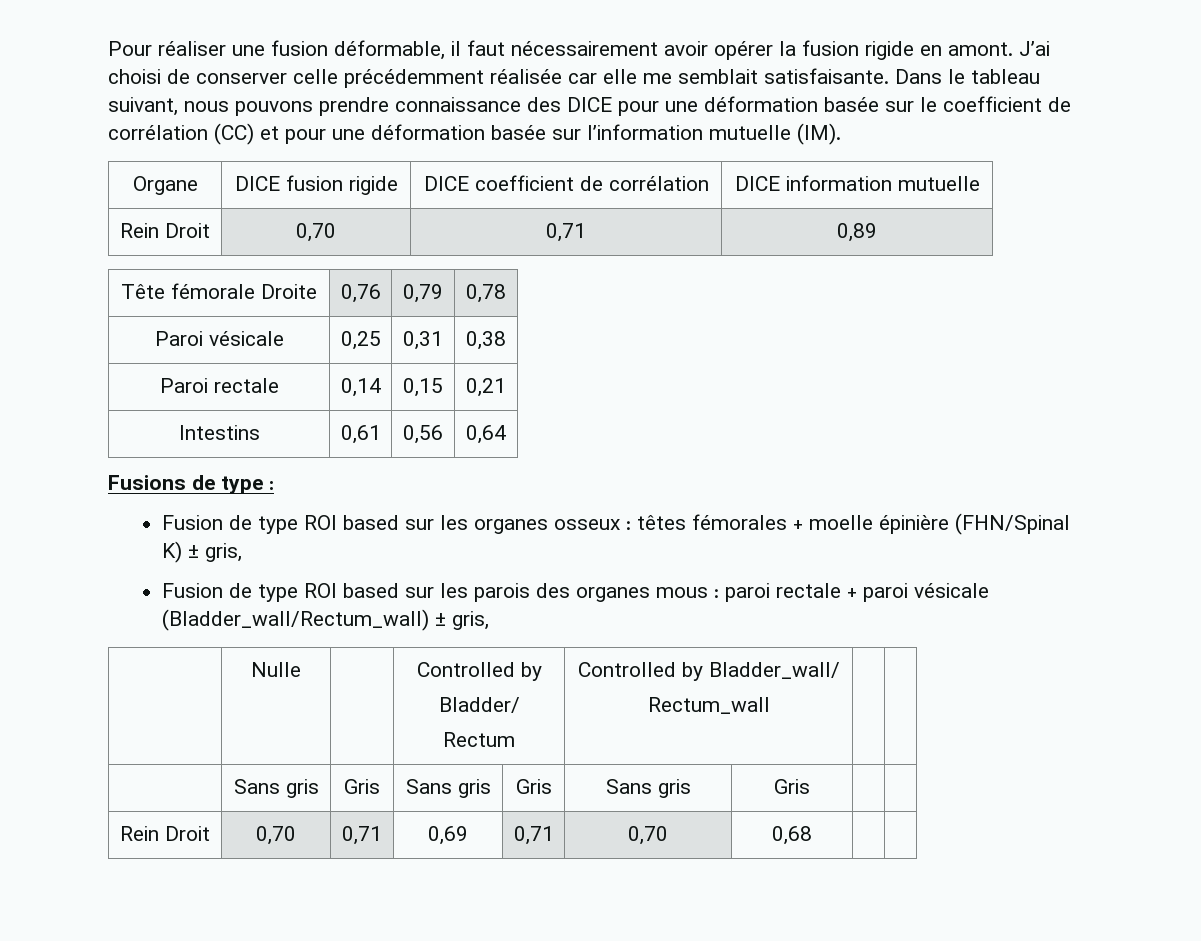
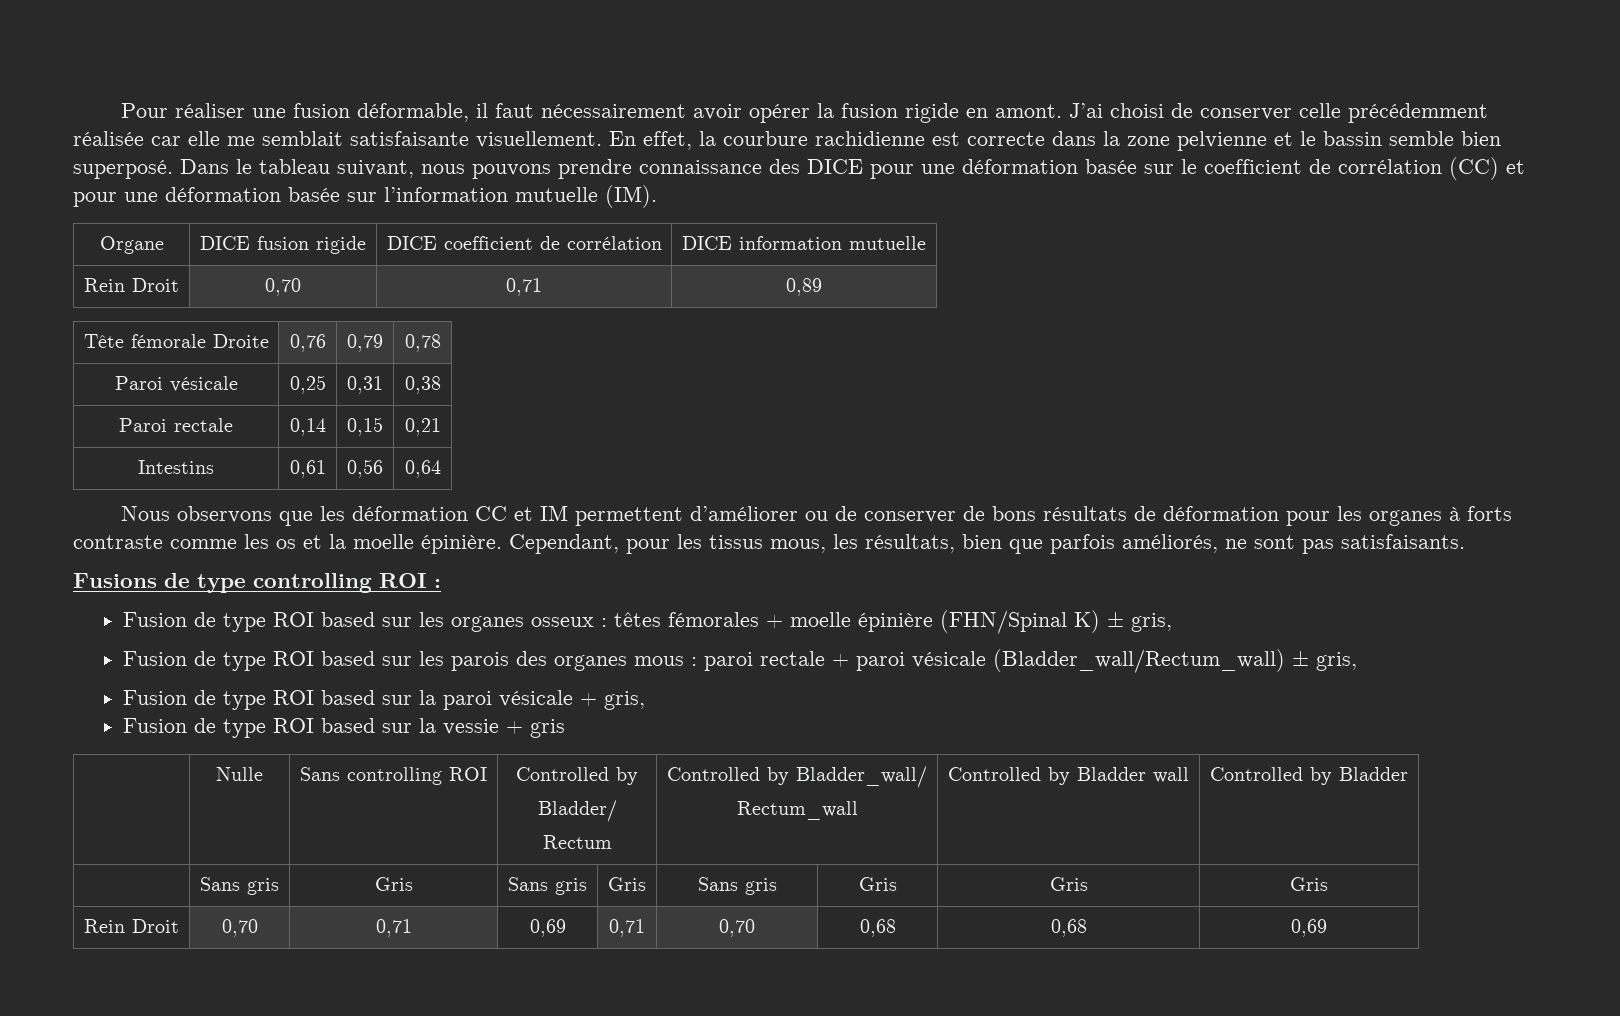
[764,68,889,84] satisfaisante. -> [350,131,1501,151] [73,160,173,179] satisfaisante visuellement. En effet, la courbure rachidienne est correcte dans la zone pelvienne et le bassin semble bien superposé.
(506, 434) none -> [121,505,1513,526] [73,534,1465,554] // Nous observons que les déformation CC et IM permettent d’améliorer ou de conserver de bons résultats de déformation pour les organes à forts contraste comme les os et la moelle épinière. Cependant, pour les tissus mous, les résultats, bien que parfois améliorés, ne sont pas satisfaisants.
(263, 485) none -> [253,573,427,593] controlling ROI
[251,662,301,677] // | Nulle | -> [123,690,646,710] [123,718,566,738] [216,767,263,781] [300,767,487,785] // Fusion de type ROI based sur la paroi vésicale + gris, // Fusion de type ROI based sur la vessie + gris // | Nulle | Sans controlling ROI
(770, 705) | -> [948,767,1189,785] [1210,767,1408,785] Controlled by Bladder wall | Controlled by Bladder
(810, 786) | -> [1049,877,1088,891] [1290,877,1328,891] Gris | Gris
(812, 835) | -> [1050,919,1087,937] [1291,919,1327,937] 0,68 | 0,69

